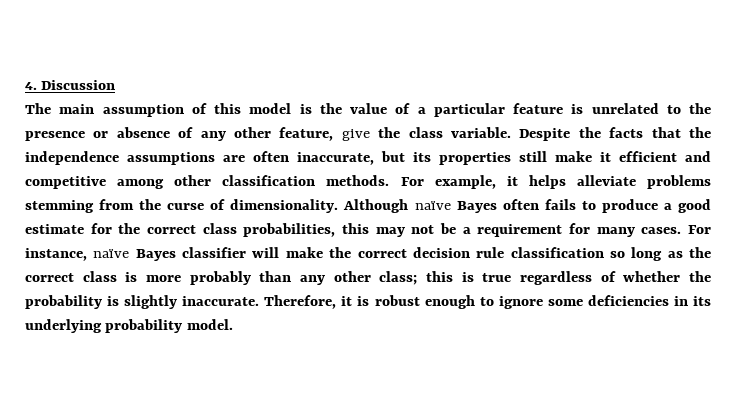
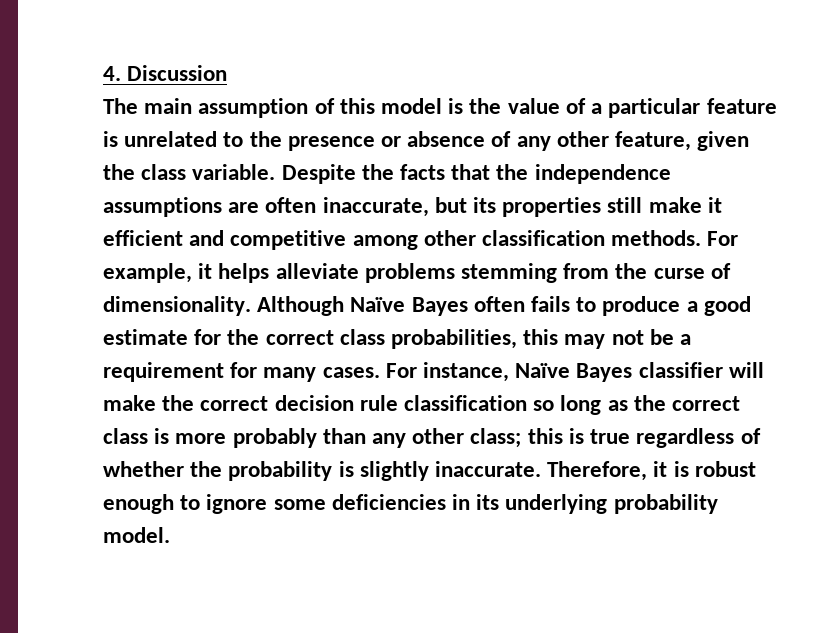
[341,129,370,141] give -> [697,131,750,151] given
[414,201,451,210] naïve -> [350,297,406,312] Naïve
[93,249,130,258] naïve -> [515,363,571,378] Naïve

